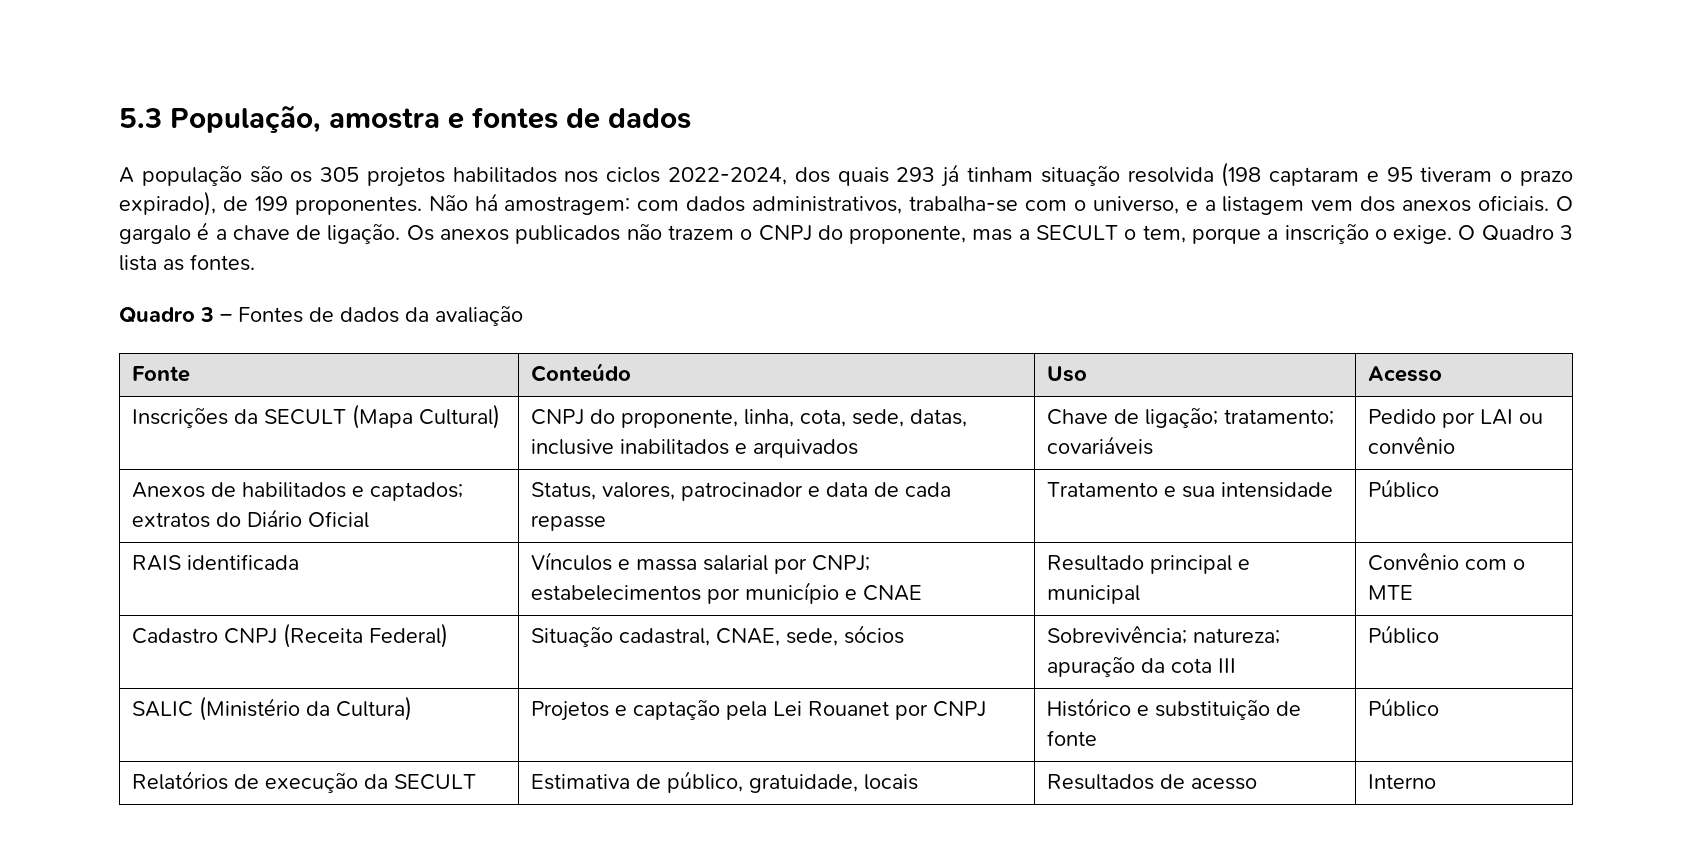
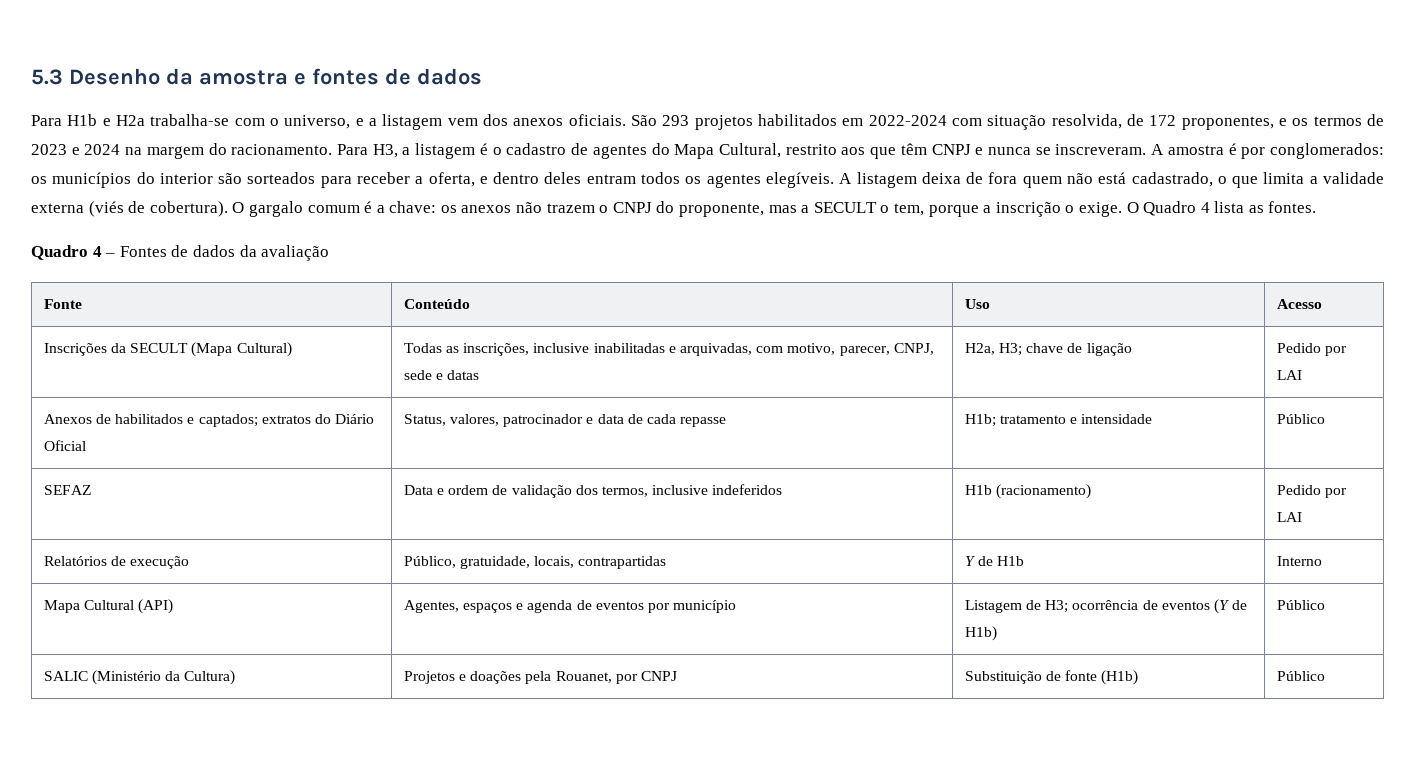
[170,105,321,133] População, -> [69,68,193,85] Desenho da
[119,162,1574,187] [119,191,903,216] A população são os 305 projetos habilitados nos ciclos 2022-2024, dos quais 293 já tinham situação resolvida (198 captaram e 95 tiveram o prazo expirado), de 199 proponentes. Não há amostragem: com dados administrativos, -> [31,114,145,126] Para H1b e H2a
(1550, 203) none -> [631,114,1384,130] [31,143,1384,159] [31,172,1384,188] [31,201,228,217] São 293 projetos habilitados em 2022-2024 com situação resolvida, de 172 proponentes, e os termos de 2023 e 2024 na margem do racionamento. Para H3, a listagem é o cadastro de agentes do Mapa Cultural, restrito aos que têm CNPJ e nunca se inscreveram. A amostra é por conglomerados: os municípios do interior são sorteados para receber a oferta, e dentro deles entram todos os agentes elegíveis. A listagem deixa de fora quem não está cadastrado, o que limita a validade externa (viés de cobertura).
(191, 234) none -> [307,205,360,213] comum
[232,223,621,244] chave de ligação. Os anexos publicados -> [389,201,512,213] chave: os anexos
[1560,225,1574,240] 3 -> [1200,202,1210,213] 4
[200,307,214,322] 3 -> [92,246,102,257] 4
[531,409,968,428] [531,439,859,458] [1047,407,1335,428] [1047,436,1154,455] [1368,409,1544,428] [1368,437,1456,454] CNPJ do proponente, linha, cota, sede, datas, inclusive inabilitados e arquivados | Chave de ligação; tratamento; covariáveis | Pedido por LAI ou convênio -> [403,343,934,356] [403,370,480,380] [964,343,1132,356] [1276,343,1348,356] [1276,370,1302,380] Todas as inscrições, inclusive inabilitadas e arquivadas, com motivo, parecer, CNPJ, sede e datas | H2a, H3; chave de ligação | Pedido por LAI
[1047,482,1216,498] Tratamento e sua -> [964,414,1078,427] H1b; tratamento e
[132,554,300,571] [531,552,871,574] [531,582,923,604] [1047,555,1251,574] [1047,585,1141,604] [1368,553,1526,571] [1368,585,1414,600] [132,623,449,648] [531,625,905,647] [1047,626,1281,644] [1047,656,1237,677] RAIS identificada | Vínculos e massa salarial por CNPJ; estabelecimentos por município e CNAE | Resultado principal e municipal | Convênio com o MTE // Cadastro CNPJ (Receita Federal) | Situação cadastral, CNAE, sede, sócios | Sobrevivência; natureza; apuração da cota III -> [43,485,91,495] [403,484,783,498] [964,484,1092,499] [1276,485,1348,498] [1276,512,1302,522] [43,556,190,569] [403,556,667,569] [964,556,1025,566] [1276,556,1322,566] [43,599,174,614] [403,600,737,613] [964,599,1248,614] [964,626,997,641] SEFAZ | Data e ordem de validação dos termos, inclusive indeferidos | H1b (racionamento) | Pedido por LAI // Relatórios de execução | Público, gratuidade, locais, contrapartidas | Y de H1b | Interno // Mapa Cultural (API) | Agentes, espaços e agenda de eventos por município | Listagem de H3; ocorrência de eventos (Y de H1b)
[633,699,890,720] captação pela Lei Rouanet -> [470,671,612,684] doações pela Rouanet,
[1047,698,1271,720] Histórico e substituição -> [964,671,1042,684] Substituição
[1368,698,1440,717] [132,771,477,793] [531,771,919,793] [1047,774,1258,790] [1368,774,1437,789] | Público // Relatórios de execução da SECULT | Estimativa de público, gratuidade, locais | Resultados de acesso | Interno -> [1101,670,1139,685] [1276,671,1325,681] (H1b) | Público

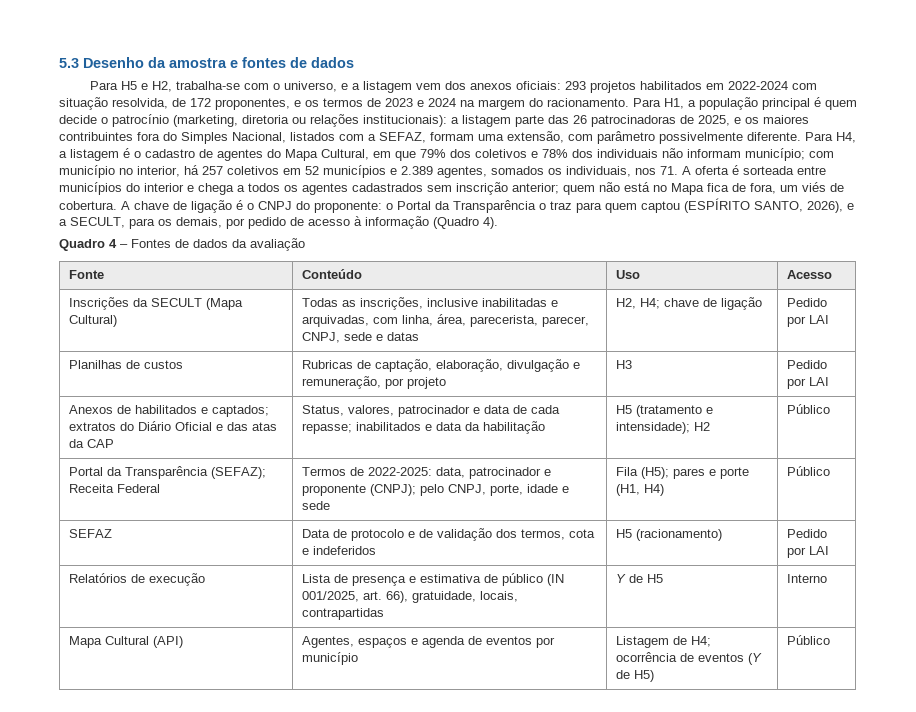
[67,114,145,126] H1b e H2a -> [120,81,172,92] H5 e H2,
[568,114,657,126] oficiais. São -> [515,81,561,90] oficiais:
[372,144,398,158] H3, -> [664,97,857,110] [59,114,809,127] [59,131,856,144] H1, a população principal é quem decide o patrocínio (marketing, diretoria ou relações institucionais): a listagem parte das 26 patrocinadoras de 2025, e os maiores contribuintes fora do Simples Nacional, listados com a SEFAZ, formam uma extensão, com parâmetro possivelmente diferente. Para H4,
[785,143,1384,159] [31,172,1384,188] [31,201,1317,217] restrito aos que têm CNPJ e nunca se inscreveram. A amostra é por conglomerados: os municípios do interior são sorteados para receber a oferta, e dentro deles entram todos os agentes elegíveis. A listagem deixa de fora quem não está cadastrado, o que limita a validade externa (viés de cobertura). O gargalo comum é a chave: os anexos não trazem o CNPJ do proponente, mas a SECULT o tem, porque a inscrição o exige. O Quadro 4 lista as fontes. -> [373,148,834,161] [59,165,826,178] [59,182,844,195] [59,198,854,213] [59,216,498,229] em que 79% dos coletivos e 78% dos individuais não informam município; com município no interior, há 257 coletivos em 52 municípios e 2.389 agentes, somados os individuais, nos 71. A oferta é sorteada entre municípios do interior e chega a todos os agentes cadastrados sem inscrição anterior; quem não está no Mapa fica de fora, um viés de cobertura. A chave de ligação é o CNPJ do proponente: o Portal da Transparência o traz para quem captou (ESPÍRITO SANTO, 2026), e a SECULT, para os demais, por pedido de acesso à informação (Quadro 4).
[787,343,836,355] motivo, -> [401,314,538,327] linha, área, parecerista,
[964,343,1023,356] H2a, H3; -> [615,298,660,309] H2, H4;
(1302, 375) none -> [68,360,183,369] [301,359,580,372] [301,376,446,389] [615,360,632,369] [786,360,827,369] [786,377,829,389] // Planilhas de custos | Rubricas de captação, elaboração, divulgação e remuneração, por projeto | H3 | Pedido por LAI
(86, 445) none -> [215,422,277,431] [68,439,114,448] e das atas da CAP
[680,417,727,427] [964,414,1153,427] repasse | H1b; tratamento e intensidade -> [301,421,545,434] [615,405,713,417] [615,422,710,434] [786,404,830,414] [68,466,266,479] [68,484,160,493] [301,467,551,479] [301,484,569,496] [301,501,330,510] [615,467,749,479] [615,484,664,496] repasse; inabilitados e data da habilitação | H5 (tratamento e intensidade); H2 | Público // Portal da Transparência (SEFAZ); Receita Federal | Termos de 2022-2025: data, patrocinador e proponente (CNPJ); pelo CNPJ, porte, idade e sede | Fila (H5); pares e porte (H1, H4)
[437,485,489,495] e ordem -> [332,529,415,541] de protocolo e
[652,485,709,495] inclusive -> [568,529,595,538] [301,548,309,555] cota e
[964,485,992,495] H1b -> [615,529,632,538] H5
[403,556,456,568] Público, -> [301,573,564,586] [301,591,408,603] Lista de presença e estimativa de público (IN 001/2025, art. 66),
[997,556,1025,566] H1b -> [646,574,663,583] H5
[1045,600,1069,613] H3; -> [690,636,711,647] H4;
[964,626,997,641] [1276,600,1325,610] [43,670,236,685] [403,671,677,684] [964,670,1139,685] [1276,671,1325,681] H1b) | Público // SALIC (Ministério da Cultura) | Projetos e doações pela Rouanet, por CNPJ | Substituição de fonte (H1b) | Público -> [633,670,654,682] [786,635,830,645] H5) | Público

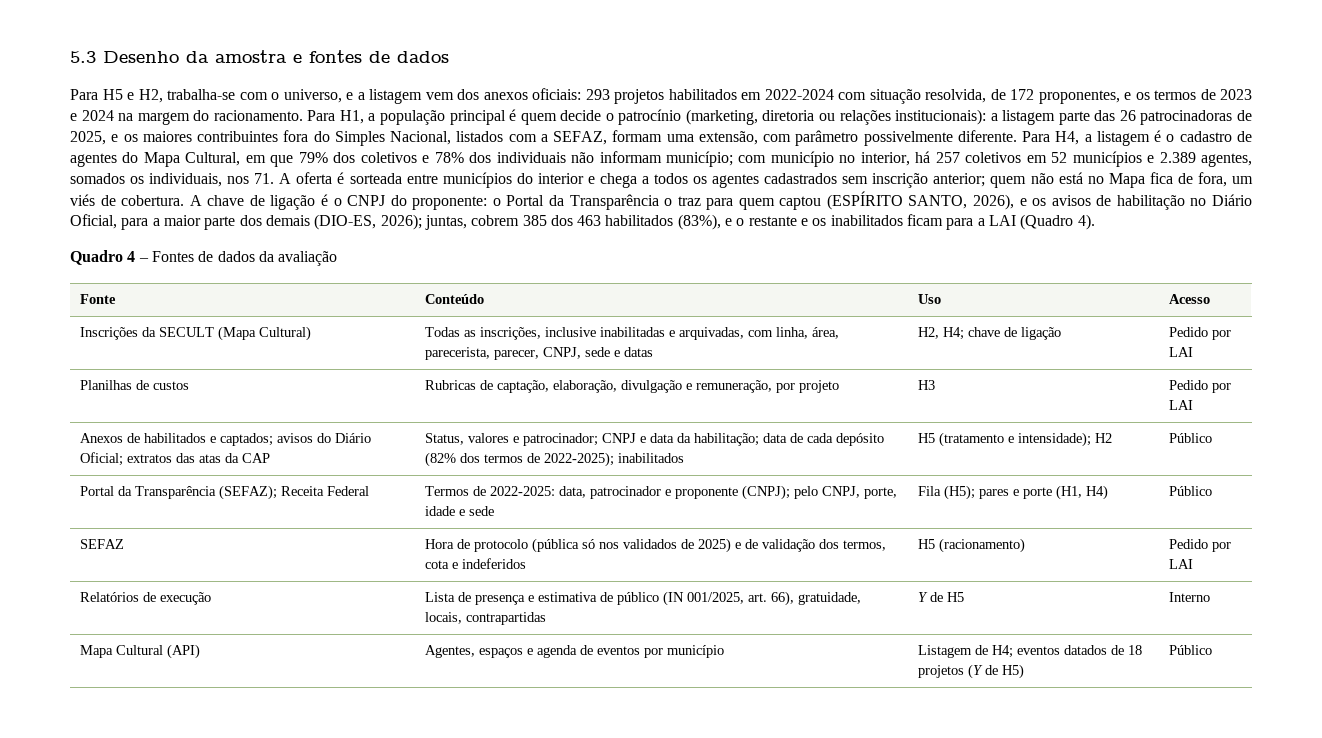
[59,216,429,229] a SECULT, para os demais, por pedido de acesso à informação -> [1032,194,1253,210] [70,214,1017,230] os avisos de habilitação no Diário Oficial, para a maior parte dos demais (DIO-ES, 2026); juntas, cobrem 385 dos 463 habilitados (83%), e o restante e os inabilitados ficam para a LAI
[68,422,116,431] extratos -> [276,433,313,443] avisos
[174,422,223,431] Oficial e -> [79,452,172,466] Oficial; extratos
[347,405,560,417] [301,421,545,434] valores, patrocinador e data de cada repasse; inabilitados e data da habilitação -> [467,433,884,446] [424,452,684,467] valores e patrocinador; CNPJ e data da habilitação; data de cada depósito (82% dos termos de 2022-2025); inabilitados
[301,529,330,538] Data -> [424,539,454,549] Hora
(404, 535) none -> [531,538,731,553] (pública só nos validados de 2025)
[615,652,744,662] ocorrência de eventos -> [1016,645,1142,655] [917,665,964,678] eventos datados de 18 projetos

